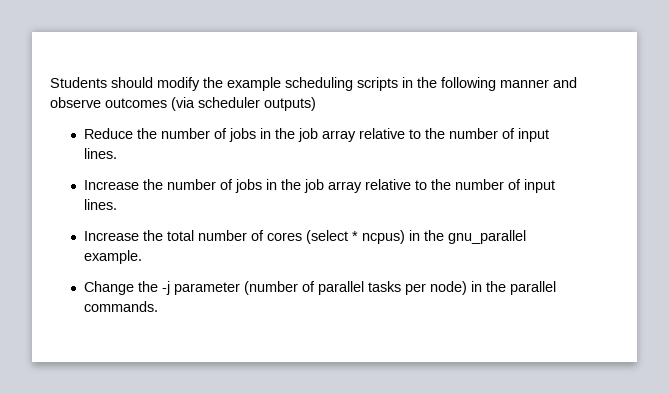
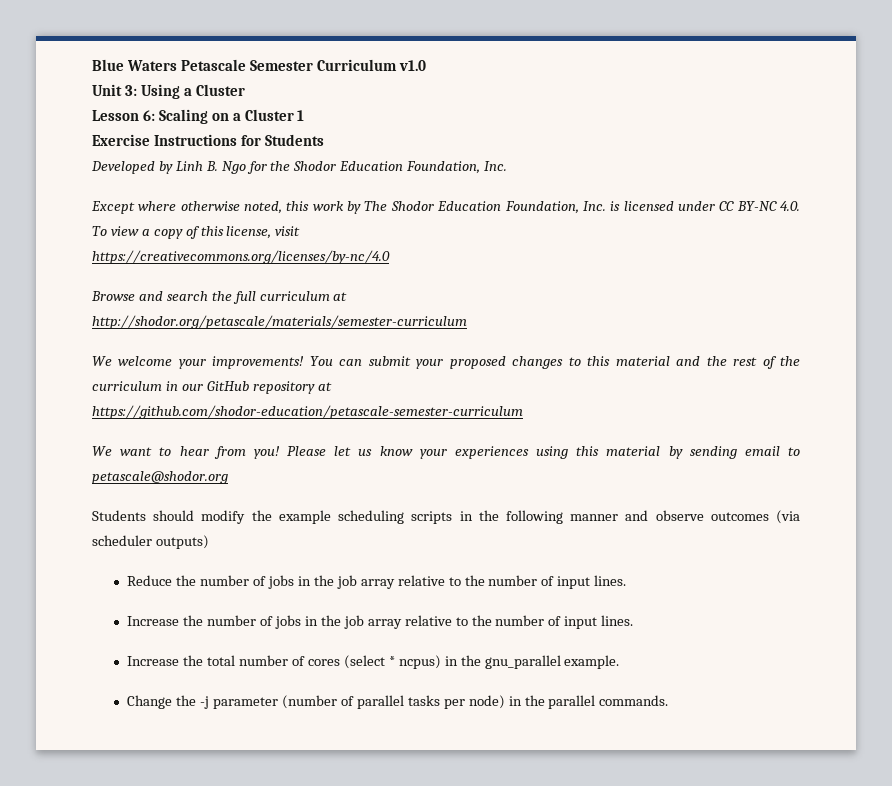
(50, 82) none -> [92,59,426,71] [92,84,245,99] [92,109,305,124] [92,134,324,146] [91,161,508,174] [91,201,801,214] [92,226,301,239] [92,250,390,264] [91,291,348,304] [92,315,467,329] [92,356,801,369] [92,381,332,394] [92,405,523,419] [92,446,800,459] [92,471,228,484] Blue Waters Petascale Semester Curriculum v1.0 // Unit 3: Using a Cluster // Lesson 6: Scaling on a Cluster 1 // Exercise Instructions for Students // Developed by Linh B. Ngo for the Shodor Education Foundation, Inc. // Except where otherwise noted, this work by The Shodor Education Foundation, Inc. is licensed under CC BY-NC 4.0. To view a copy of this license, visit // https://creativecommons.org/licenses/by-nc/4.0 // Browse and search the full curriculum at // http://shodor.org/petascale/materials/semester-curriculum // We welcome your improvements! You can submit your proposed changes to this material and the rest of the curriculum in our GitHub repository at // https://github.com/shodor-education/petascale-semester-curriculum // We want to hear from you! Please let us know your experiences using this material by sending email to petascale@shodor.org //

